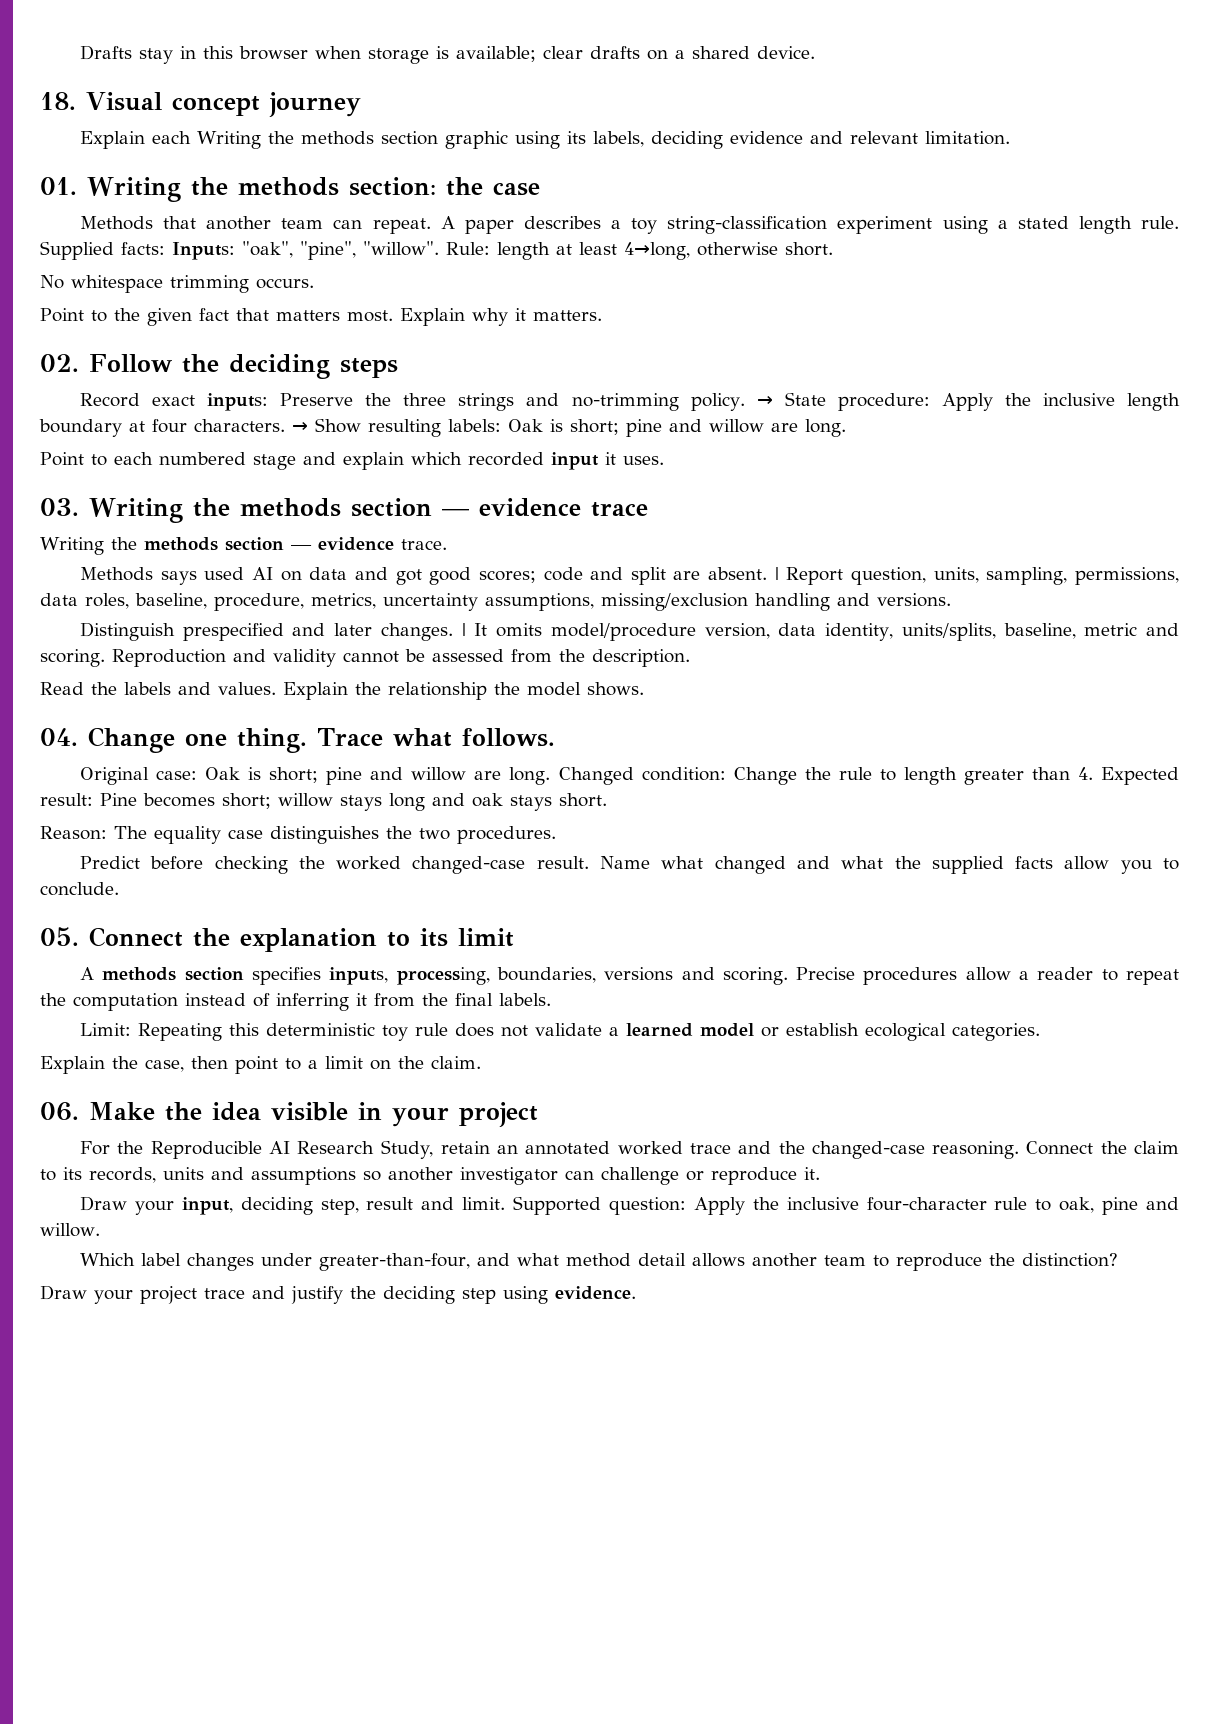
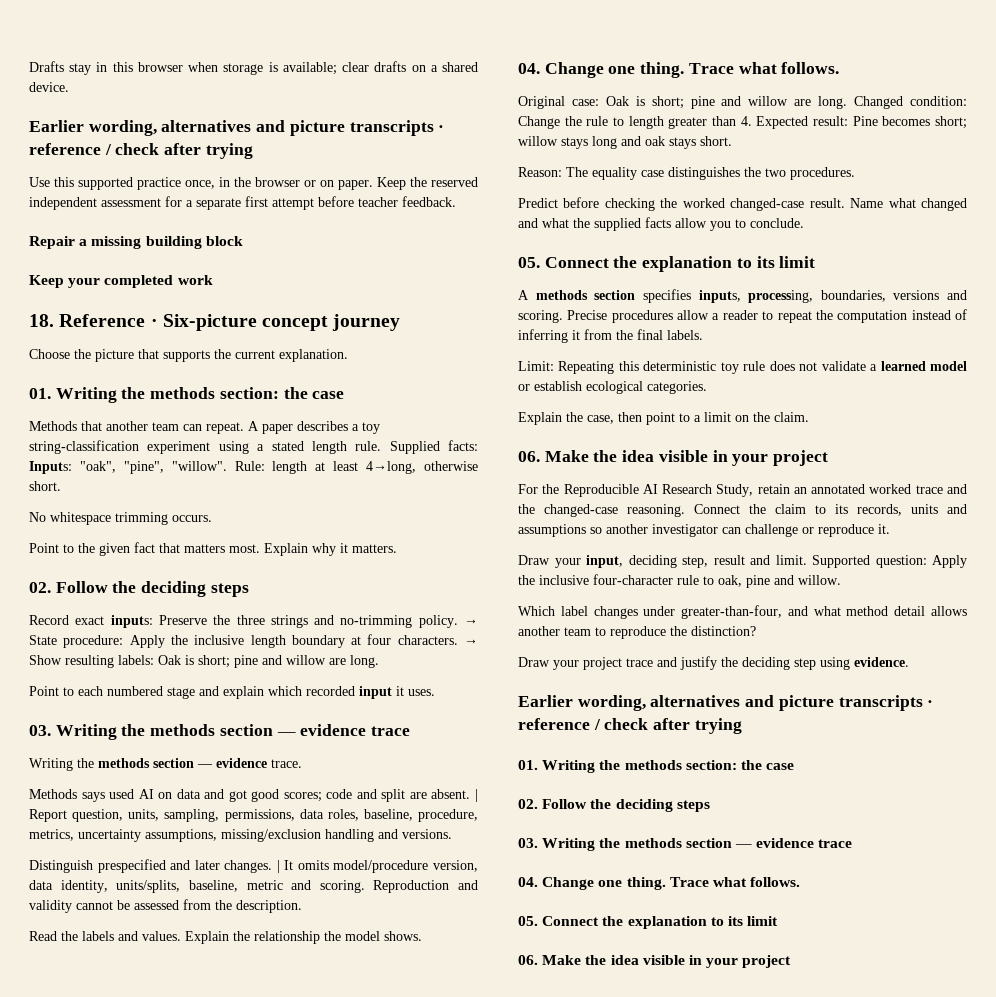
[40,92,361,117] [80,131,1011,149] 18. Visual concept journey // Explain each Writing the methods section graphic using its labels, deciding evidence and relevant limitation. -> [29,120,445,136] [29,143,253,159] [29,177,478,190] [29,196,456,210] [29,236,243,249] [29,275,213,288] [29,314,401,331] [29,349,348,362] Earlier wording, alternatives and picture transcripts · reference / check after trying // Use this supported practice once, in the browser or on paper. Keep the reserved independent assessment for a separate first attempt before teacher feedback. // Repair a missing building block // Keep your completed work // 18. Reference · Six-picture concept journey // Choose the picture that supports the current explanation.
(636, 1293) none -> [518,695,934,711] [518,718,742,734] [518,760,795,773] [518,799,710,812] [518,838,853,851] [518,877,801,890] [518,916,779,929] [518,955,792,968] // Earlier wording, alternatives and picture transcripts · reference / check after trying // 01. Writing the methods section: the case // 02. Follow the deciding steps // 03. Writing the methods section — evidence trace // 04. Change one thing. Trace what follows. // 05. Connect the explanation to its limit // 06. Make the idea visible in your project

